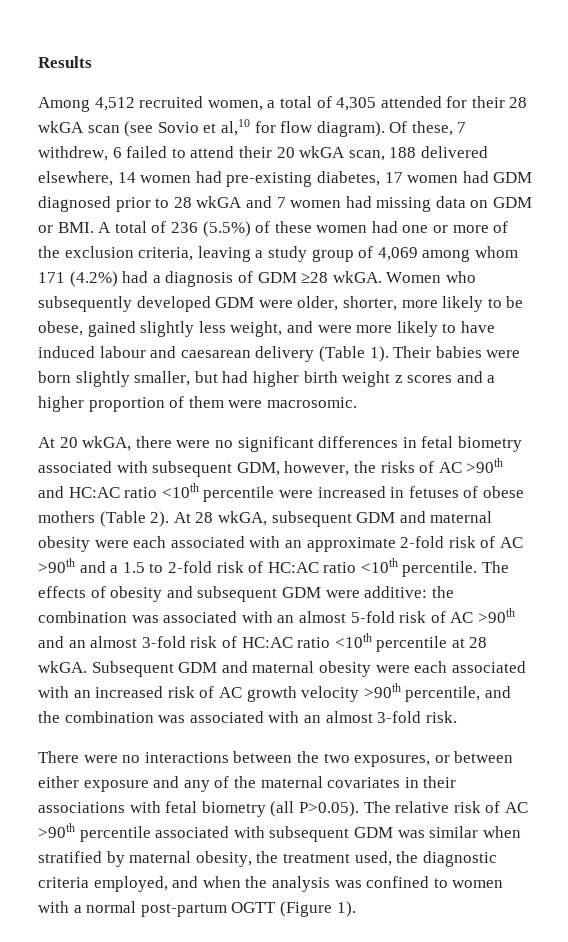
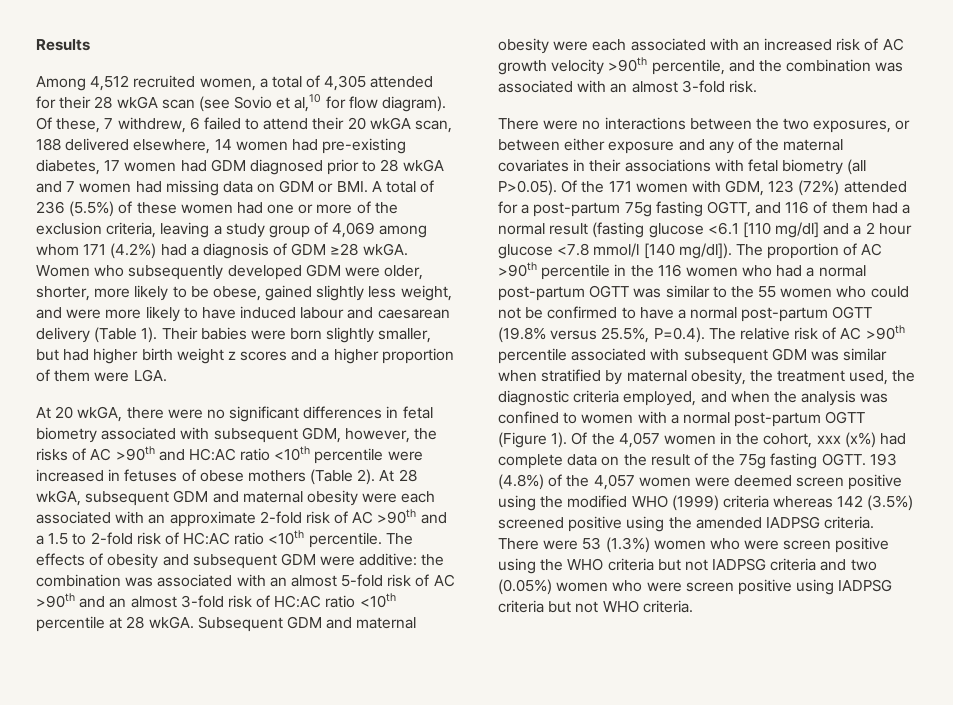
[266,397,357,408] macrosomic. -> [133,369,167,382] LGA.
(359, 809) none -> [561,180,907,196] [498,201,911,217] [498,222,912,238] [498,243,883,259] [498,262,866,280] [498,285,909,301] [498,306,873,322] [498,327,705,343] Of the 171 women with GDM, 123 (72%) attended for a post-partum 75g fasting OGTT, and 116 of them had a normal result (fasting glucose <6.1 [110 mg/dl] and a 2 hour glucose <7.8 mmol/l [140 mg/dl]). The proportion of AC >90th percentile in the 116 women who had a normal post-partum OGTT was similar to the 55 women who could not be confirmed to have a normal post-partum OGTT (19.8% versus 25.5%, P=0.4).
(356, 909) none -> [571,432,907,448] [498,453,897,469] [498,474,903,490] [498,495,914,511] [498,516,875,532] [498,537,890,553] [498,558,877,574] [498,579,893,595] [498,600,693,613] Of the 4,057 women in the cohort, xxx (x%) had complete data on the result of the 75g fasting OGTT. 193 (4.8%) of the 4,057 women were deemed screen positive using the modified WHO (1999) criteria whereas 142 (3.5%) screened positive using the amended IADPSG criteria. There were 53 (1.3%) women who were screen positive using the WHO criteria but not IADPSG criteria and two (0.05%) women who were screen positive using IADPSG criteria but not WHO criteria.

